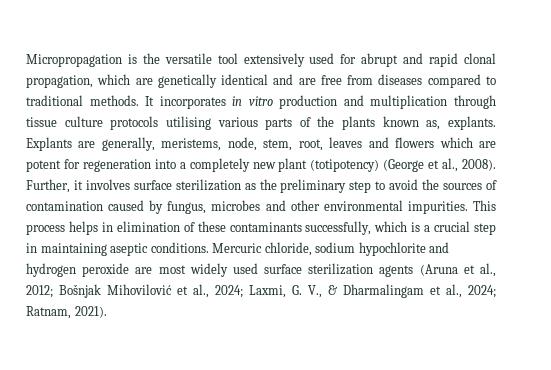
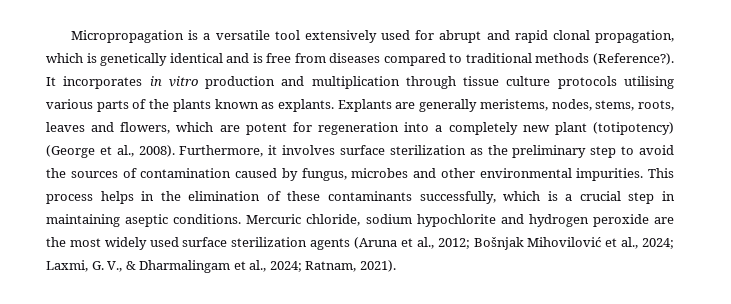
[142,53,160,64] the -> [203,33,211,40] a
[135,78,153,85] are -> [86,53,97,63] is
[298,78,316,85] are -> [252,53,263,63] is
[89,95,139,106] methods. -> [535,53,675,65] methods (Reference?).
[426,120,441,130] as, -> [261,102,275,109] as
[101,137,323,151] generally, meristems, node, stem, root, -> [419,99,674,112] generally meristems, nodes, stems, roots,
[395,137,435,148] flowers -> [120,122,171,134] flowers,
[26,179,70,193] Further, -> [179,145,264,157] Furthermore,
(113, 227) none -> [160,191,181,201] the
(153, 270) none -> [46,237,66,247] the

